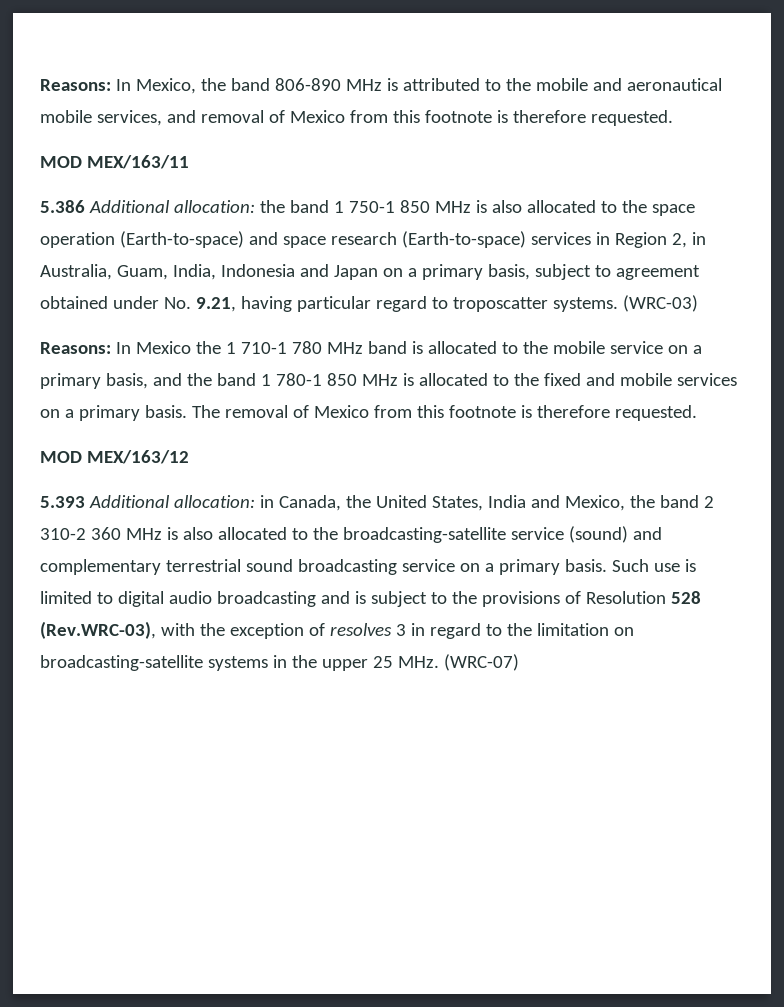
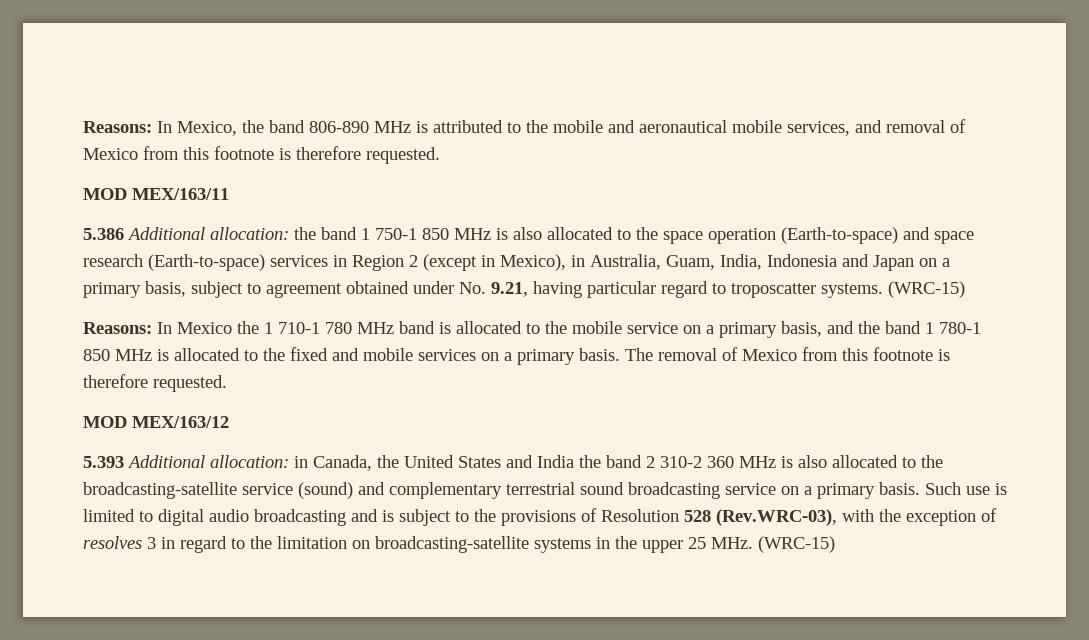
[671,233,687,248] 2, -> [409,254,566,271] 2 (except in Mexico),
[622,295,698,312] (WRC-03) -> [888,281,965,298] (WRC-15)
[431,495,625,511] States, India and Mexico, -> [458,455,574,468] States and India
[443,654,519,671] (WRC-07) -> [758,536,835,553] (WRC-15)

